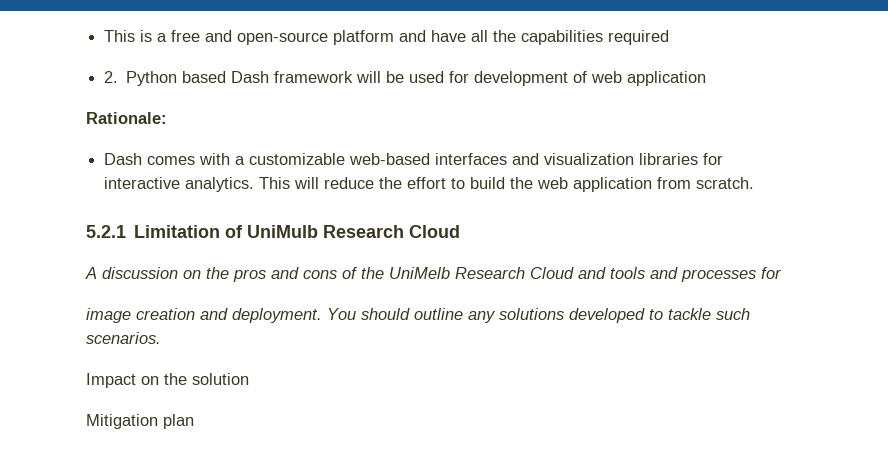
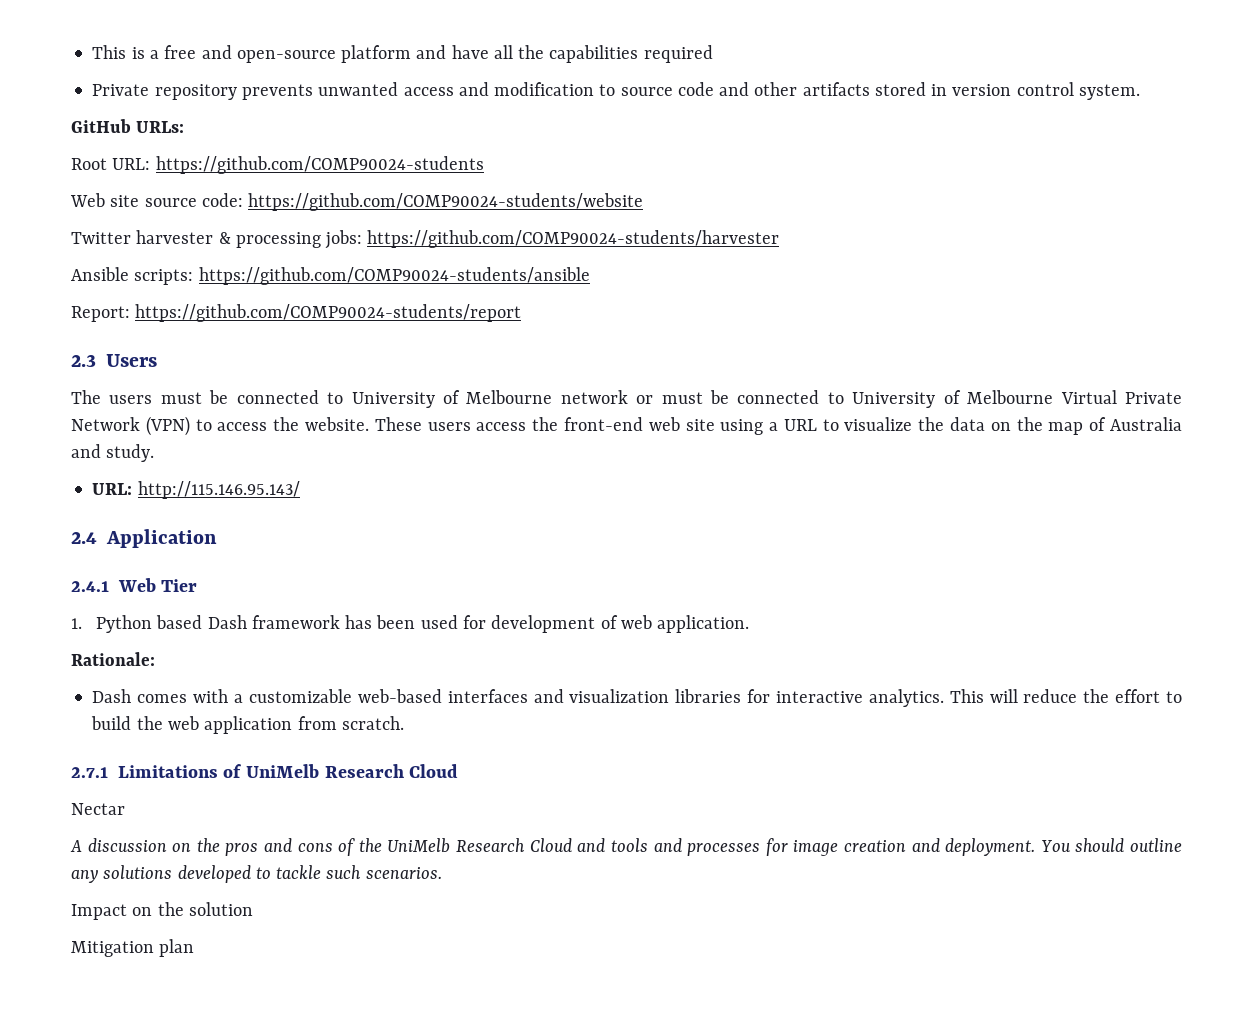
[104,71,119,83] 2. -> [92,82,1140,100] [71,119,185,133] [71,156,484,174] [70,193,644,211] [71,230,780,249] [71,267,590,285] [71,304,522,322] [71,354,157,367] [71,390,1183,408] [71,416,1182,436] [71,444,155,462] [92,481,300,499] [71,529,217,548] [71,578,198,592] [71,618,82,629] Private repository prevents unwanted access and modification to source code and other artifacts stored in version control system. // GitHub URLs: // Root URL: https://github.com/COMP90024-students // Web site source code: https://github.com/COMP90024-students/website // Twitter harvester & processing jobs: https://github.com/COMP90024-students/harvester // Ansible scripts: https://github.com/COMP90024-students/ansible // Report: https://github.com/COMP90024-students/report // 2.3 Users // The users must be connected to University of Melbourne network or must be connected to University of Melbourne Virtual Private Network (VPN) to access the website. These users access the front-end web site using a URL to visualize the data on the map of Australia and study. // URL: http://115.146.95.143/ // 2.4 Application // 2.4.1 Web Tier // 1.
[356,71,405,83] will be -> [345,615,416,629] has been
[627,71,707,86] application -> [657,615,750,633] application.
[86,225,461,238] 5.2.1 Limitation of UniMulb Research Cloud -> [71,764,459,778] [71,803,125,815] 2.7.1 Limitations of UniMelb Research Cloud // Nectar
(782, 273) // -> (788, 847) none

